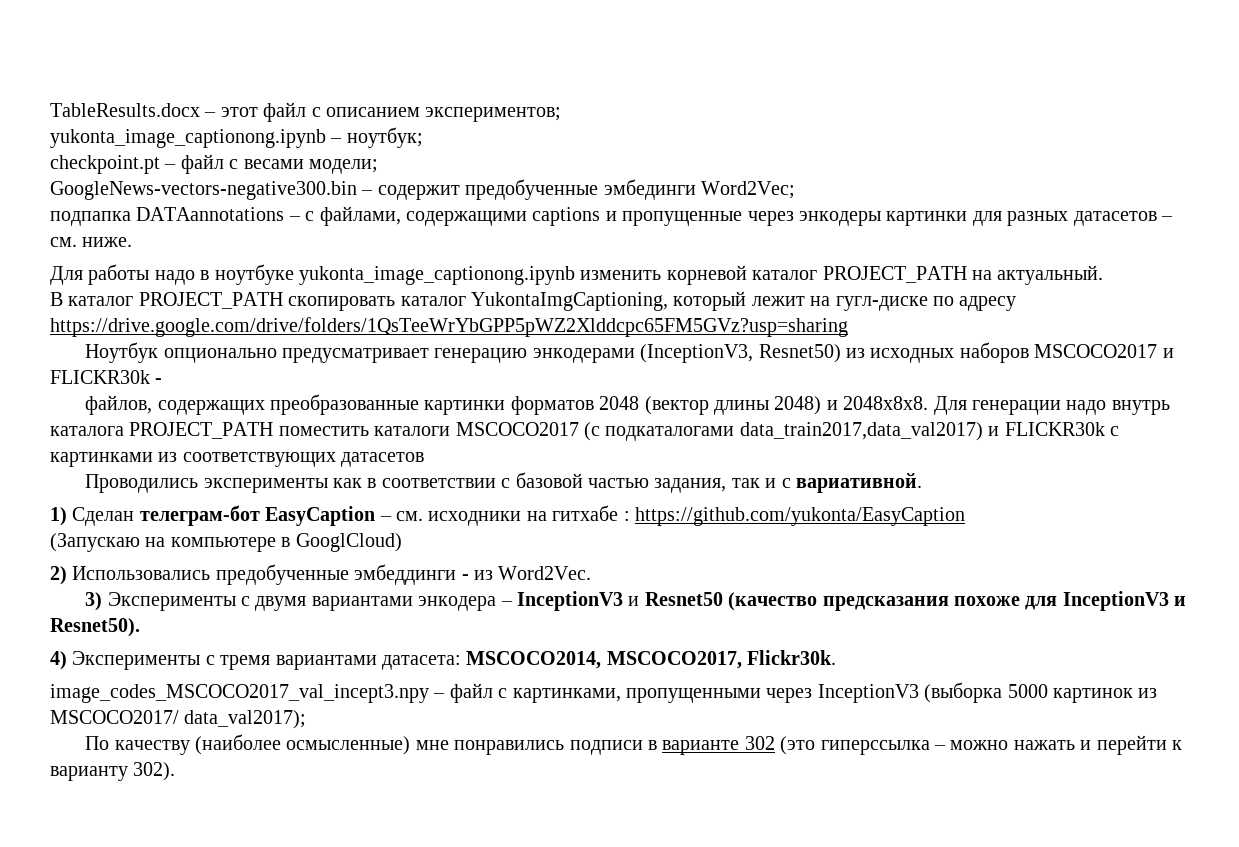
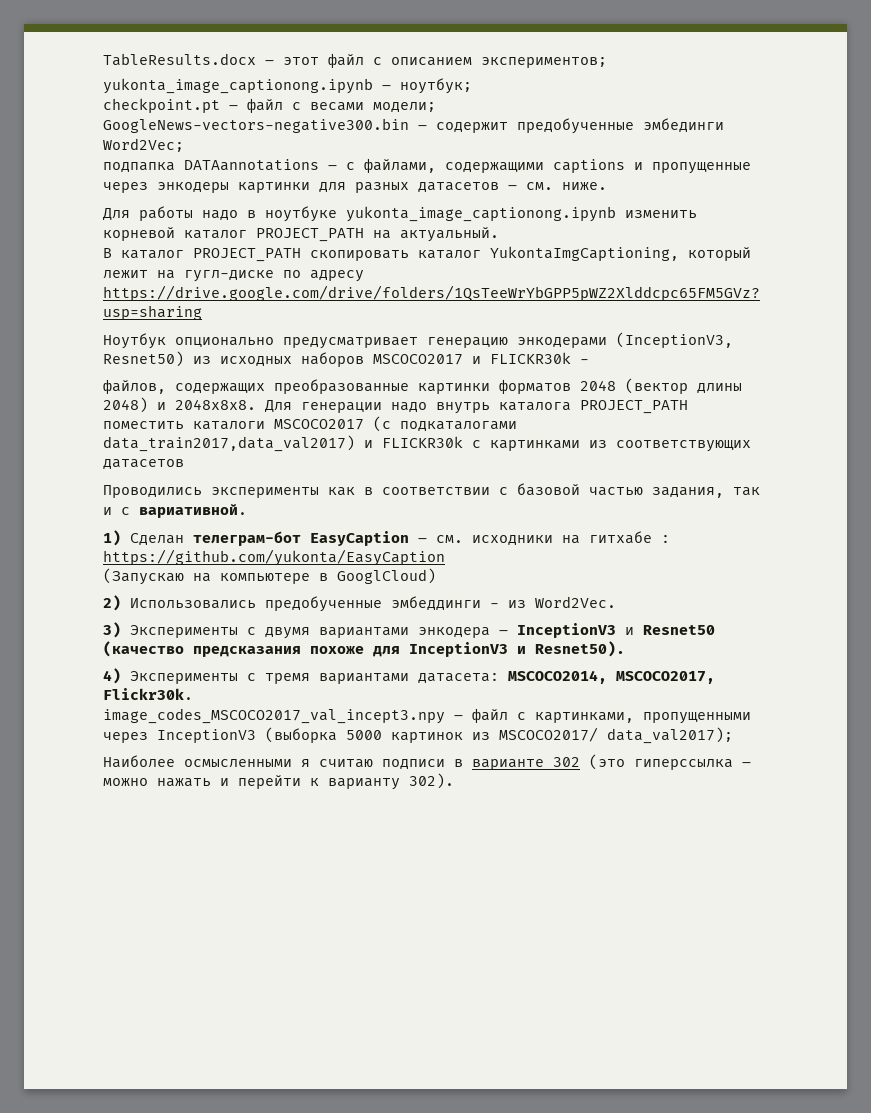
[85,734,565,755] По качеству (наиболее осмысленные) мне понравились -> [103,755,373,768] Наиболее осмысленными я считаю

